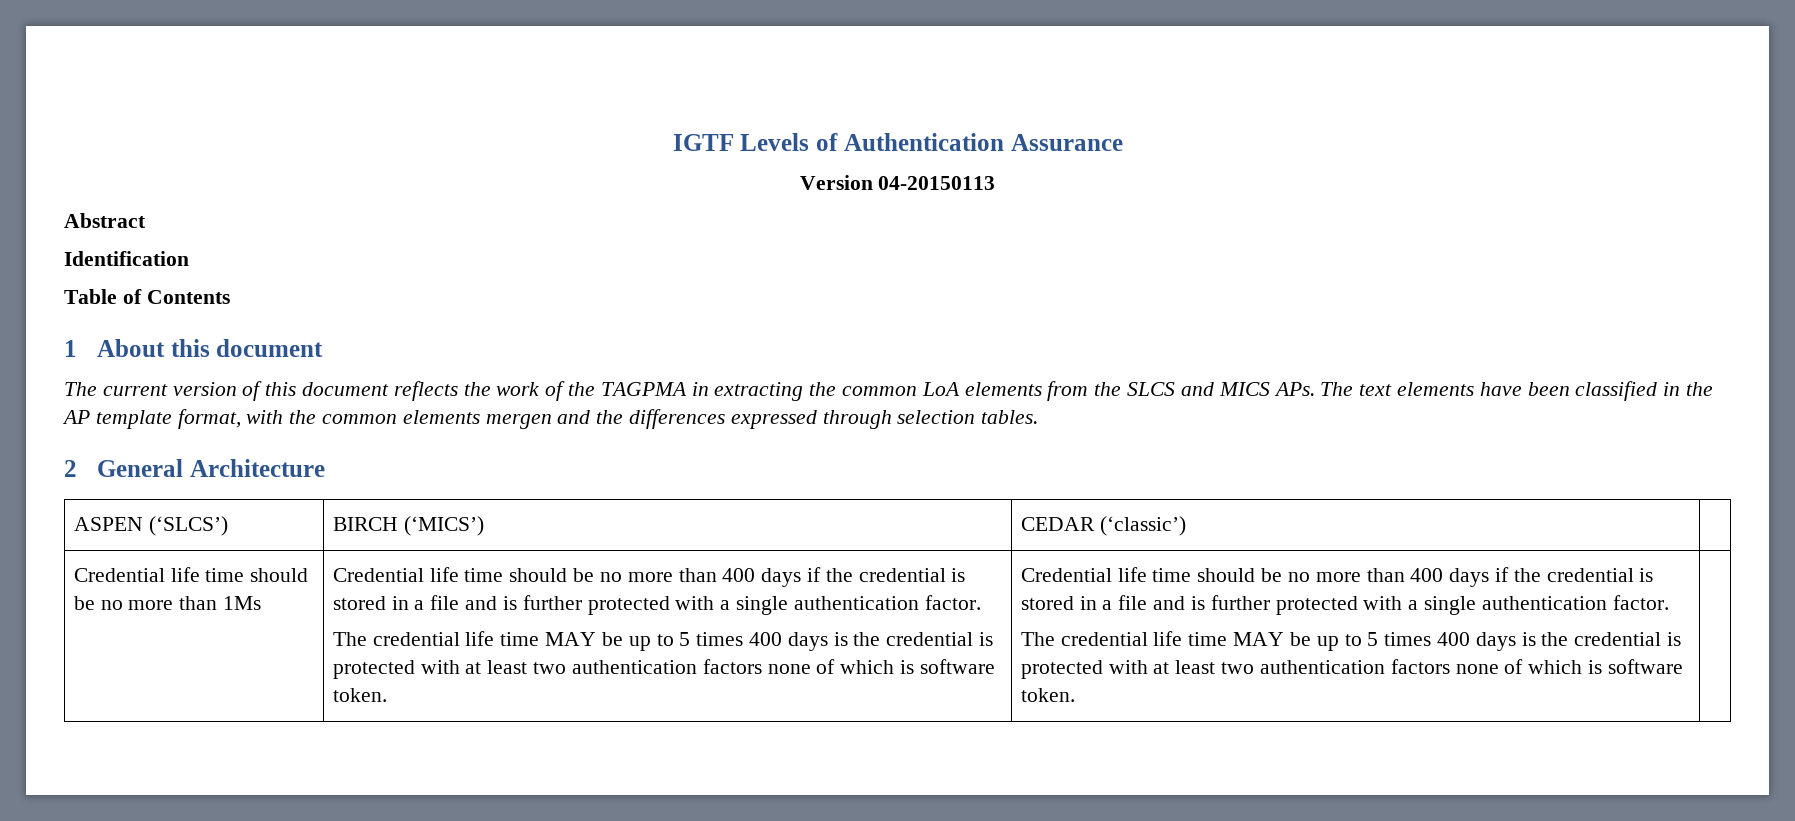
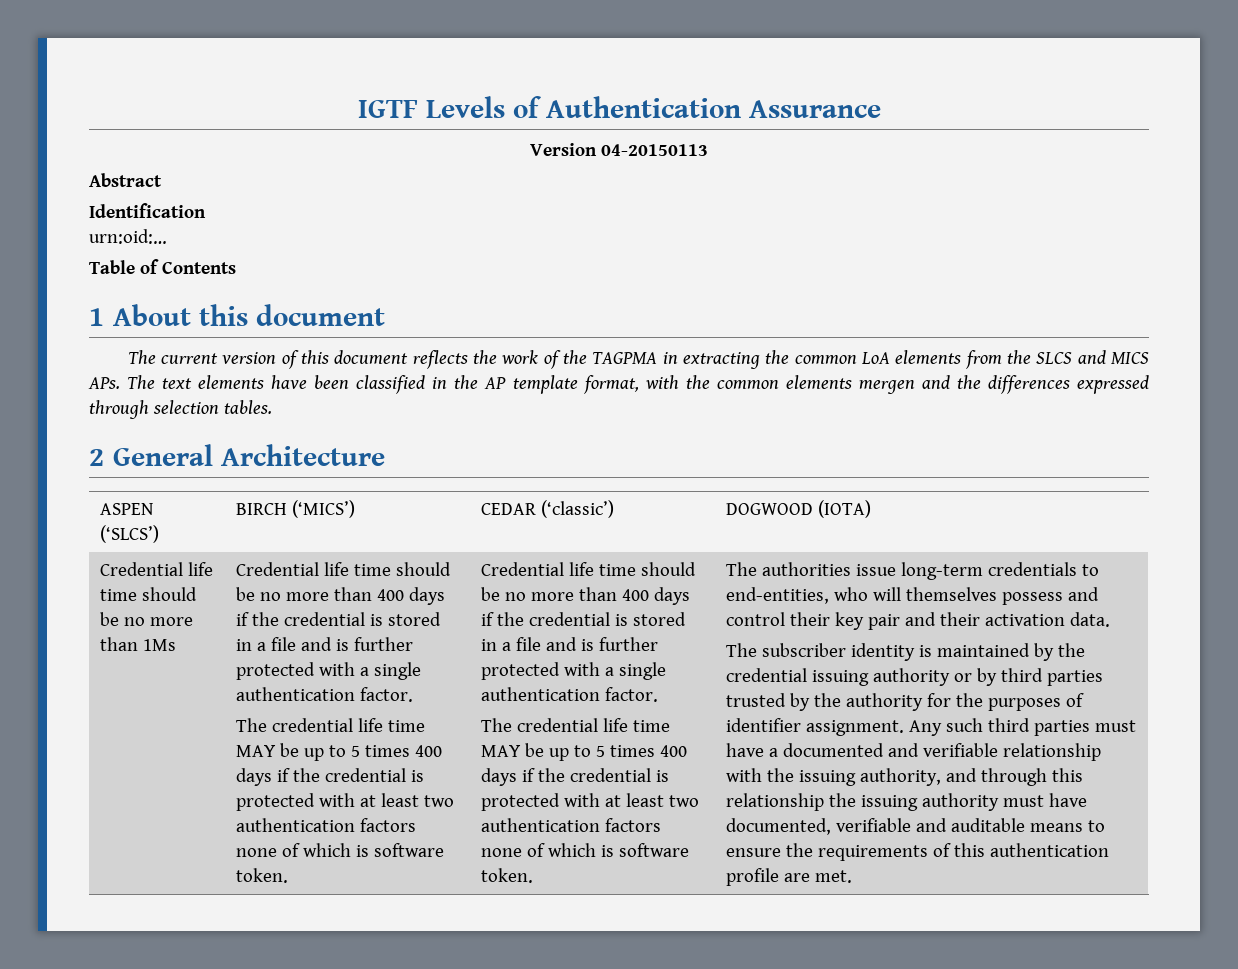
(189, 258) none -> [89,229,167,244] // urn:oid:…
(1186, 526) none -> [725,500,871,518] DOGWOOD (IOTA)
[833,632,848,646] is -> [276,768,290,782] if
[1521,632,1536,646] is -> [521,768,535,782] if
(1075, 695) none -> [725,562,1099,580] [725,587,1099,605] [725,612,1110,630] [725,643,1085,661] [725,668,1103,686] [725,693,1084,711] [725,718,1136,736] [725,743,1101,761] [725,768,1083,786] [725,793,1087,811] [725,818,1105,835] [725,843,1109,861] [725,868,852,886] The authorities issue long-term credentials to end-entities, who will themselves possess and control their key pair and their activation data. // The subscriber identity is maintained by the credential issuing authority or by third parties trusted by the authority for the purposes of identifier assignment. Any such third parties must have a documented and verifiable relationship with the issuing authority, and through this relationship the issuing authority must have documented, verifiable and auditable means to ensure the requirements of this authentication profile are met.

